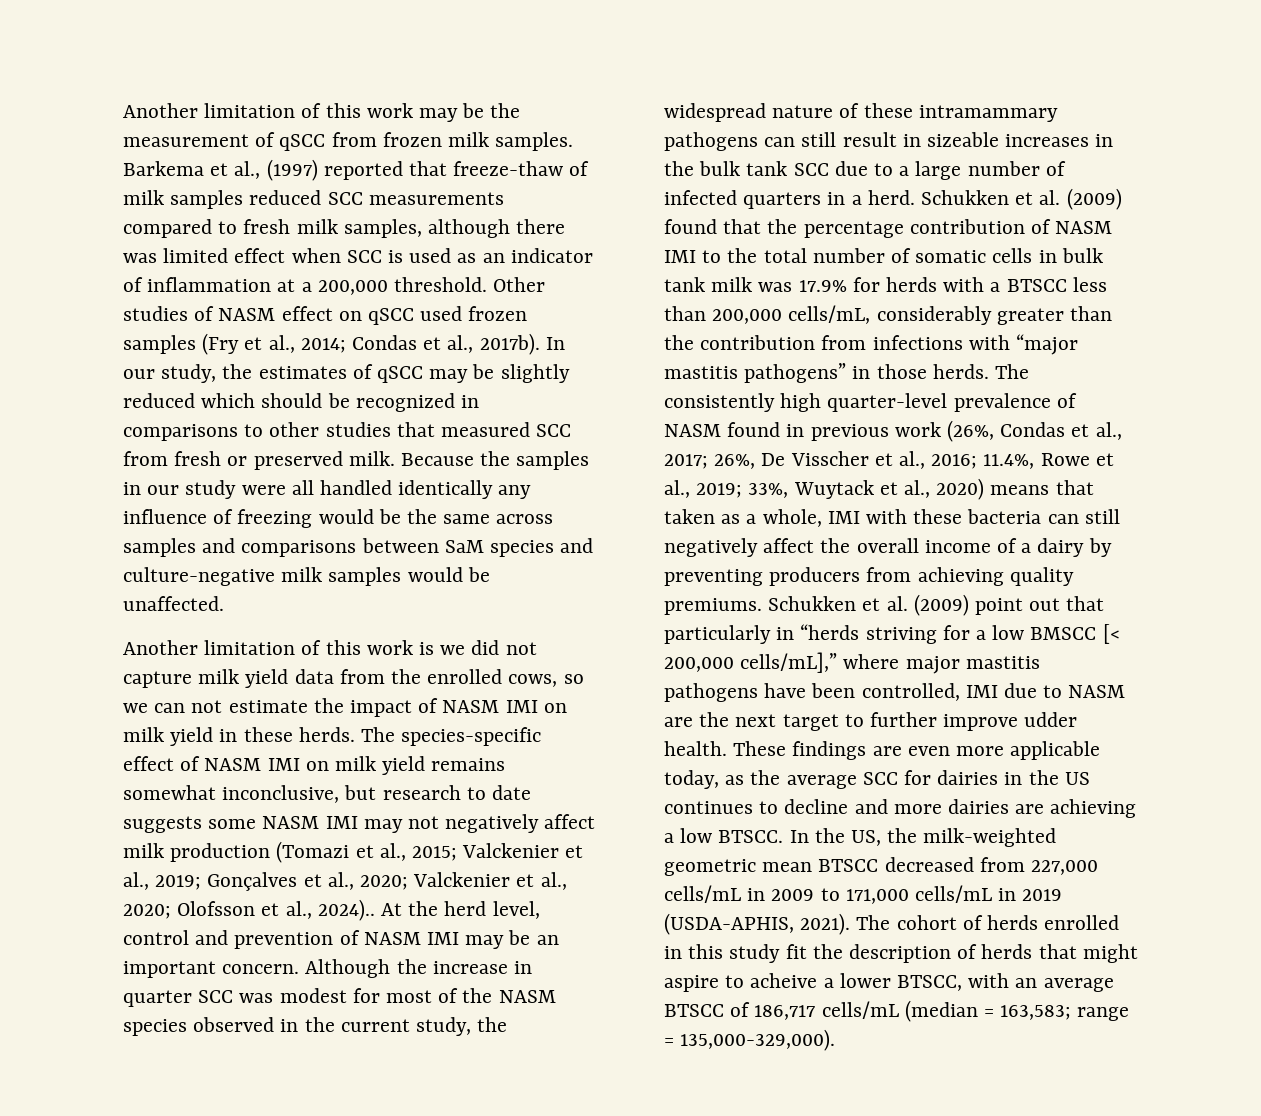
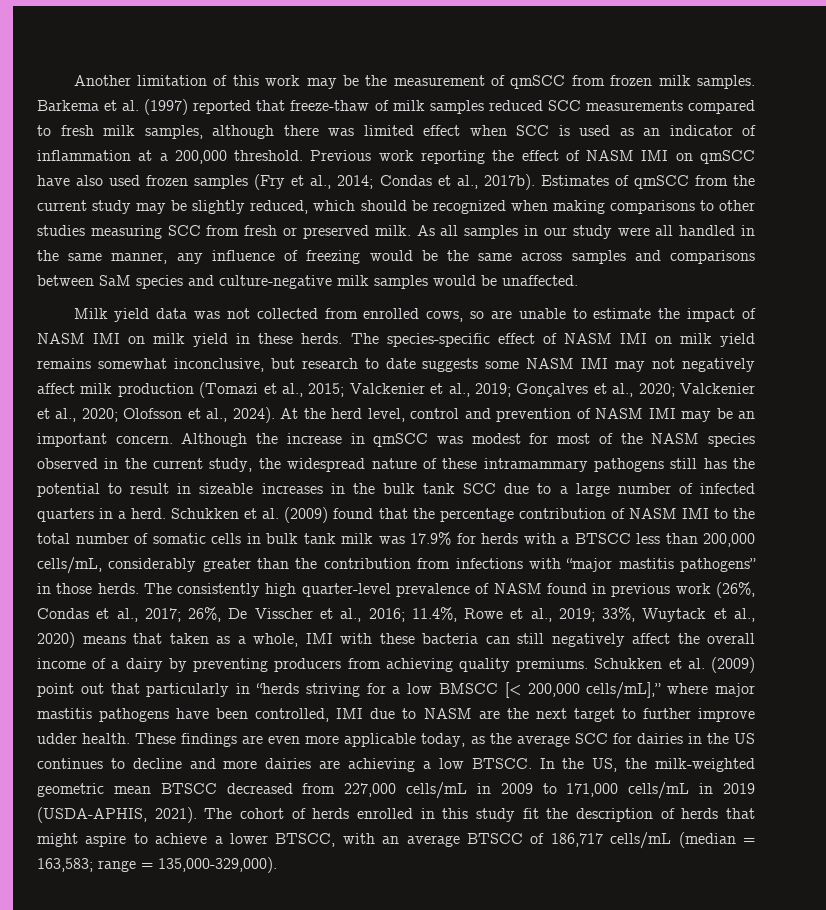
[279,134,326,151] qSCC -> [510,75,566,89] qmSCC
[234,161,261,179] al., -> [122,100,140,111] al.
[493,277,546,292] [123,306,415,325] Other studies of NASM effect on qSCC -> [310,150,756,164] [37,175,104,186] Previous work reporting the effect of NASM IMI on qmSCC have also
[545,337,565,350] [123,364,424,383] In our study, the estimates of qSCC -> [540,175,755,189] [37,200,132,214] Estimates of qmSCC from the current study
[123,393,195,408] reduced -> [250,200,309,214] reduced,
[461,395,480,408] in -> [510,200,605,214] when making
[396,422,531,437] that measured -> [90,225,162,239] measuring
[401,451,511,466] Because the -> [416,225,459,236] As all
[398,480,494,499] identically -> [741,225,756,236] [37,250,168,264] in the same manner,
[123,640,537,655] [123,669,584,688] [123,700,223,713] Another limitation of this work is we did not capture milk yield data from the enrolled cows, so we can not -> [73,308,587,322] Milk yield data was not collected from enrolled cows, so are unable to
[317,899,375,921] 2024).. -> [232,407,275,423] 2024).
[123,990,234,1007] quarter SCC -> [373,433,429,447] qmSCC
[764,132,837,147] can still -> [670,458,755,469] [37,483,123,497] still has the potential to
[750,973,818,988] acheive -> [155,833,208,844] achieve

